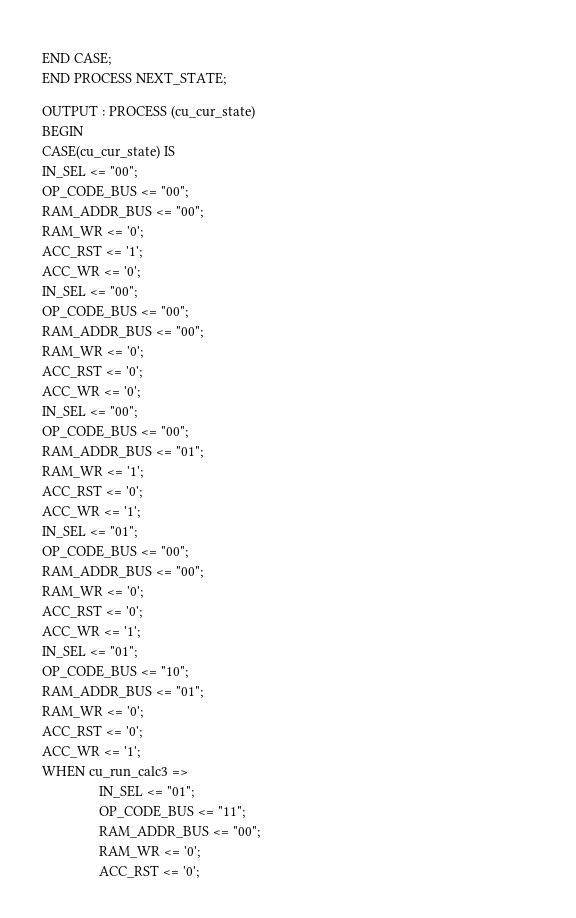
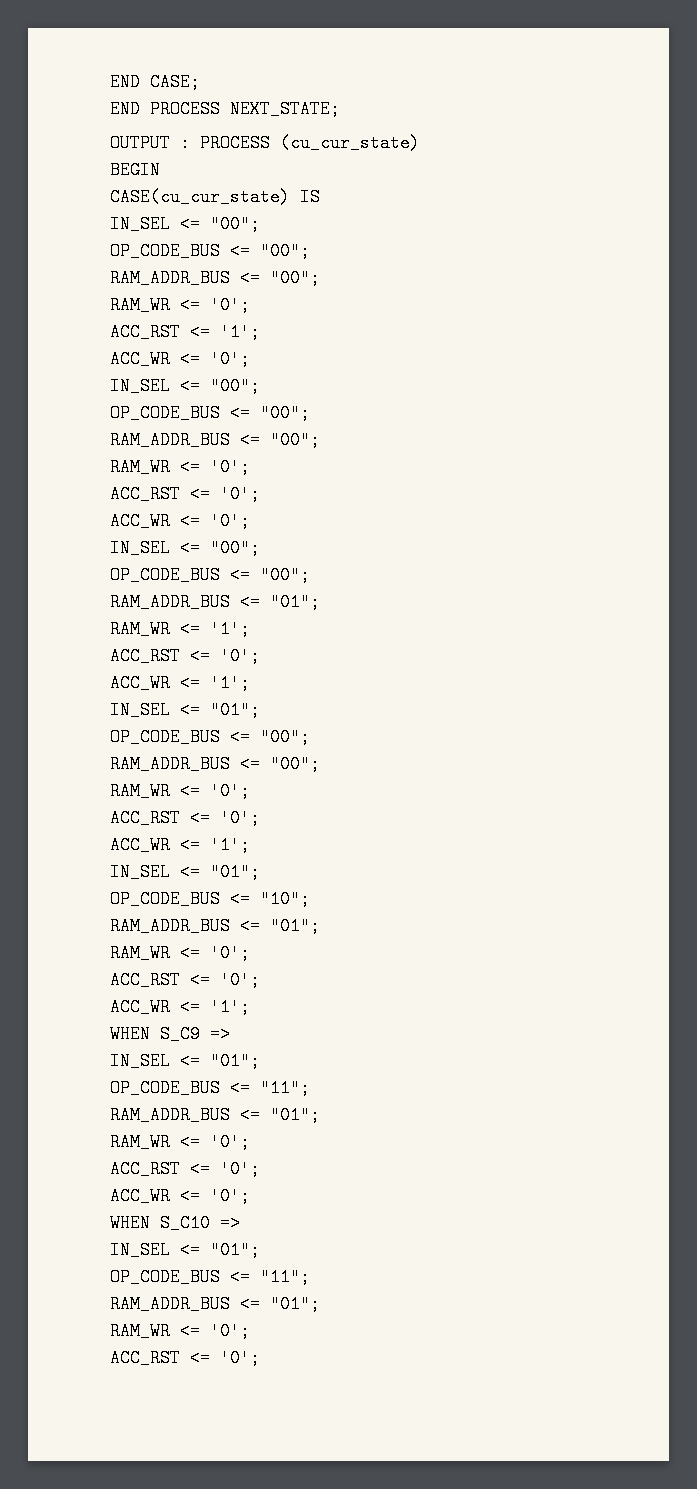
[89,766,188,778] [99,785,195,798] [99,805,246,818] [99,826,261,838] [99,846,201,858] [99,865,200,878] cu_run_calc3 => // IN_SEL <= "01"; // OP_CODE_BUS <= "11"; // RAM_ADDR_BUS <= "00"; // RAM_WR <= '0'; // ACC_RST <= '0'; -> [160,1025,230,1043] [110,1052,260,1070] [110,1079,310,1097] [110,1106,320,1124] [110,1133,250,1151] [110,1160,260,1178] [110,1187,250,1205] [110,1214,240,1232] [110,1241,260,1259] [110,1268,310,1286] [110,1295,320,1313] [110,1322,250,1340] [110,1349,260,1367] S_C9 => // IN_SEL <= "01"; // OP_CODE_BUS <= "11"; // RAM_ADDR_BUS <= "01"; // RAM_WR <= '0'; // ACC_RST <= '0'; // ACC_WR <= '0'; // WHEN S_C10 => // IN_SEL <= "01"; // OP_CODE_BUS <= "11"; // RAM_ADDR_BUS <= "01"; // RAM_WR <= '0'; // ACC_RST <= '0';

